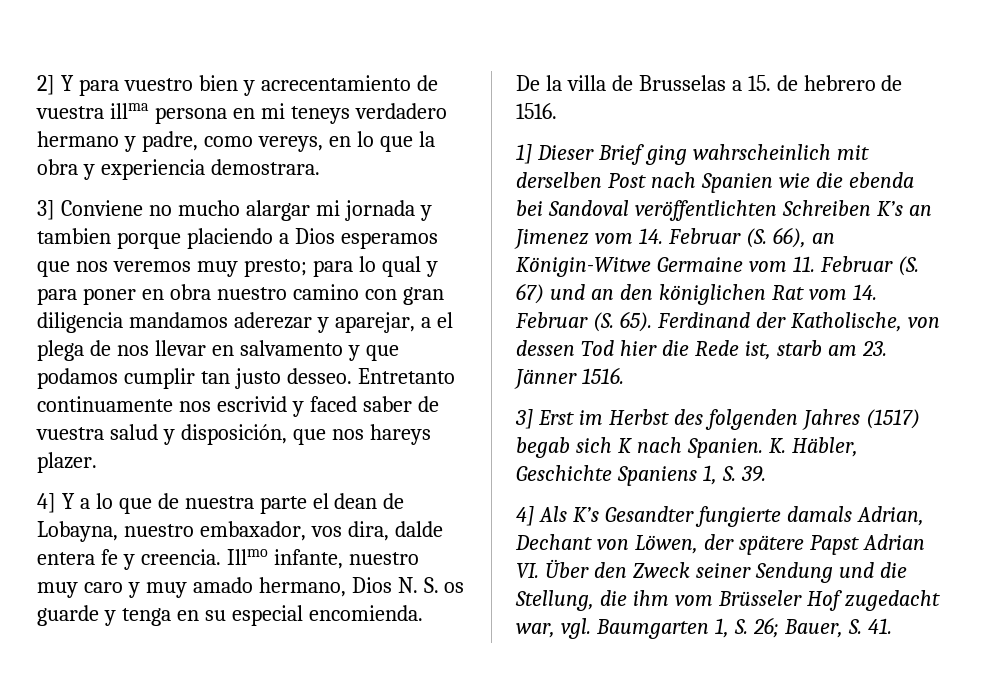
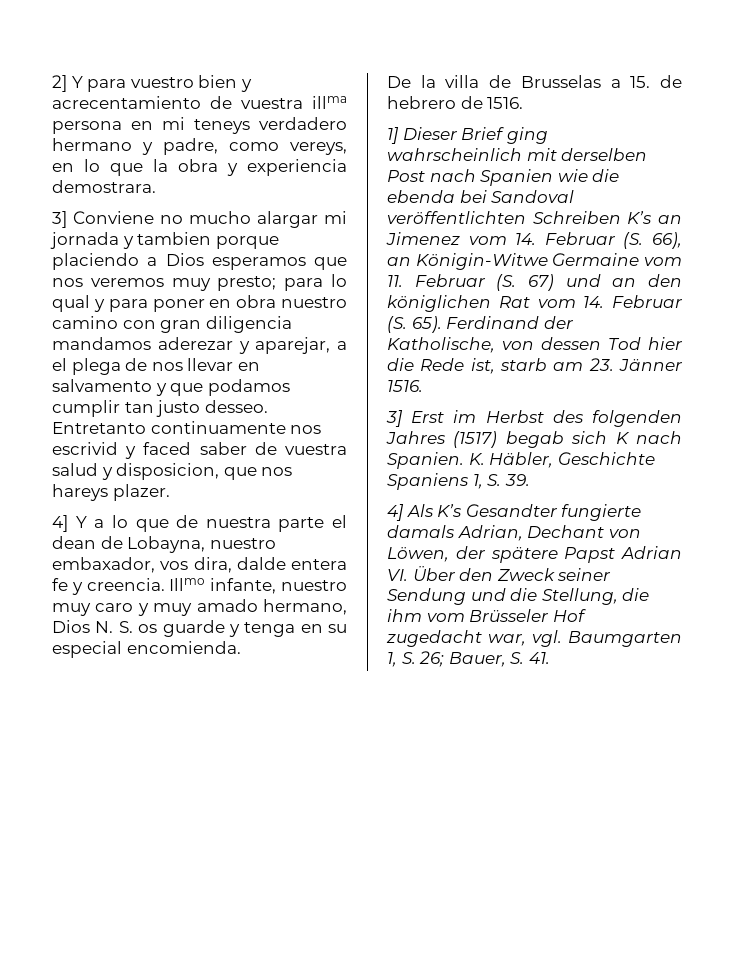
[180,424,287,445] disposición, -> [116,463,220,480] disposicion,

